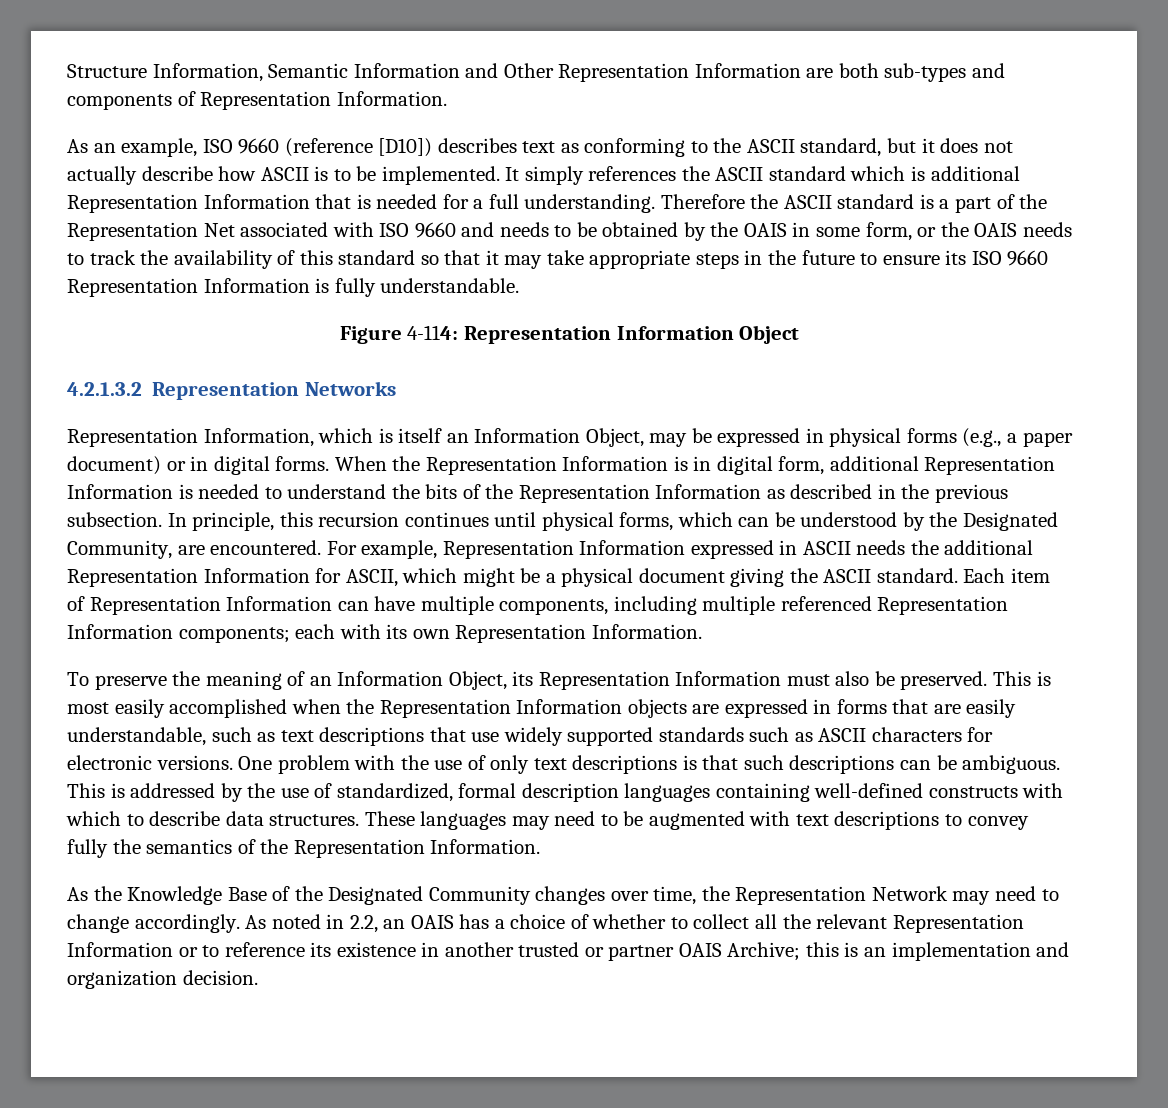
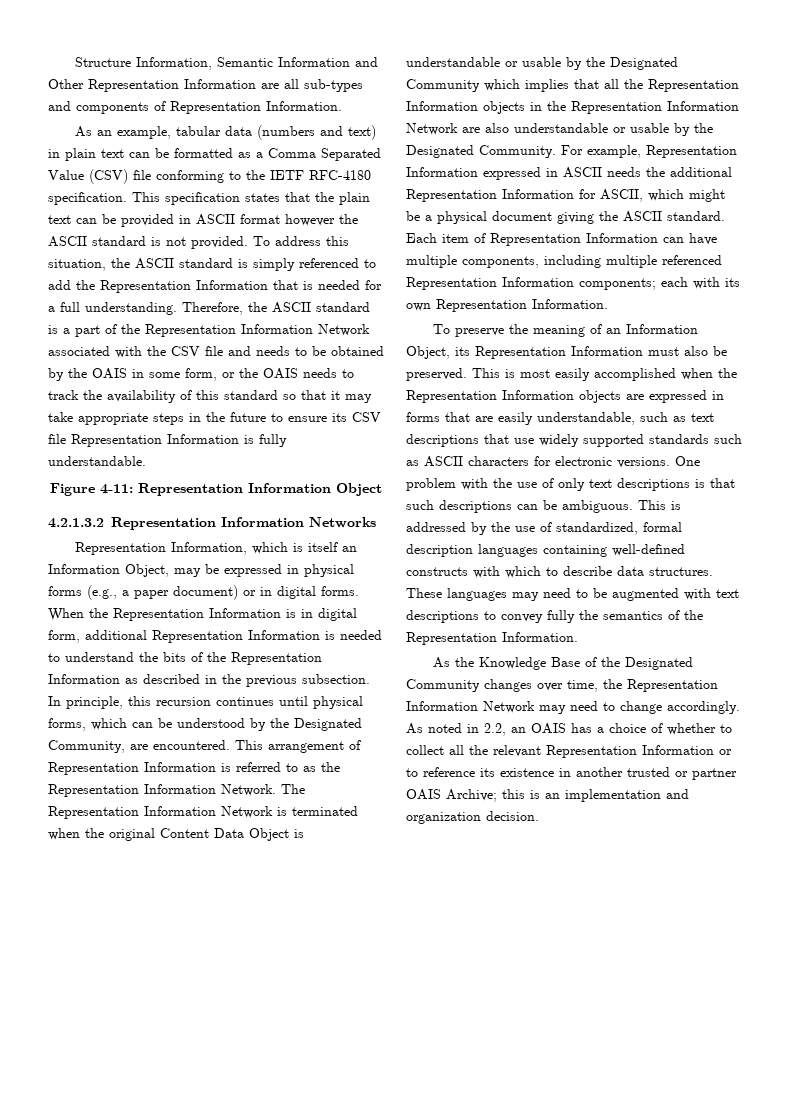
[838,63,879,78] both -> [284,79,299,89] all
[202,138,1013,157] [67,166,1020,185] ISO 9660 (reference [D10]) describes text as conforming to the ASCII standard, but it does not actually describe how ASCII is to be implemented. It simply references the ASCII standard which is additional -> [176,125,377,140] [48,148,381,161] [48,169,371,184] [48,192,370,205] [48,214,358,227] [48,236,349,249] [48,258,376,271] [48,280,95,290] tabular data (numbers and text) in plain text can be formatted as a Comma Separated Value (CSV) file conforming to the IETF RFC-4180 specification. This specification states that the plain text can be provided in ASCII format however the ASCII standard is not provided. To address this situation, the ASCII standard is simply referenced to add the
[660,194,745,209] Therefore -> [182,302,243,315] Therefore,
[203,222,456,238] Net associated with ISO 9660 -> [241,324,370,336] [48,346,223,358] Information Network associated with the CSV file
[971,250,1049,266] ISO 9660 -> [352,412,381,422] [48,434,66,444] CSV file
[407,325,459,340] 4-114: -> [100,484,133,494] 4-11:
(300, 391) none -> [221,517,304,527] Information
(322, 547) none -> [235,740,361,753] [48,762,340,775] [48,784,305,797] [48,806,358,819] [48,828,304,841] [406,57,678,70] [406,79,739,92] [406,101,739,114] [406,123,713,136] [406,145,556,158] This arrangement of Representation Information is referred to as the Representation Information Network. The Representation Information Network is terminated when the original Content Data Object is understandable or usable by the Designated Community which implies that all the Representation Information objects in the Representation Information Network are also understandable or usable by the Designated Community.
(867, 895) none -> [406,701,478,711] Information

